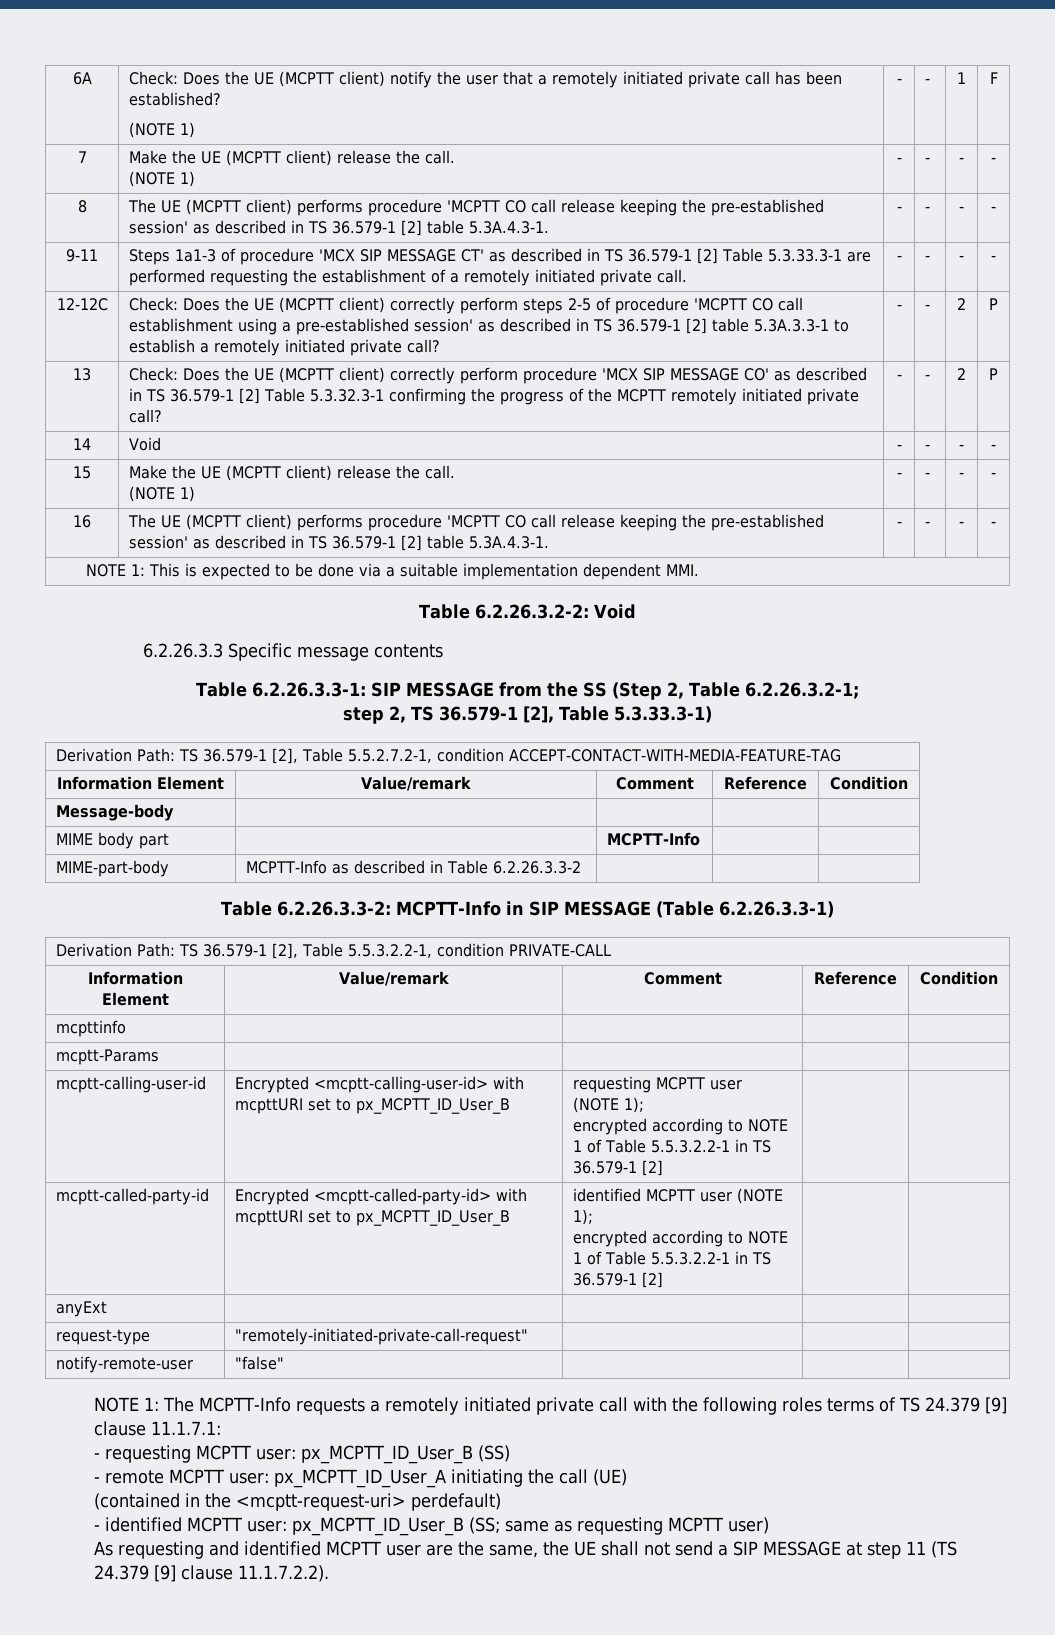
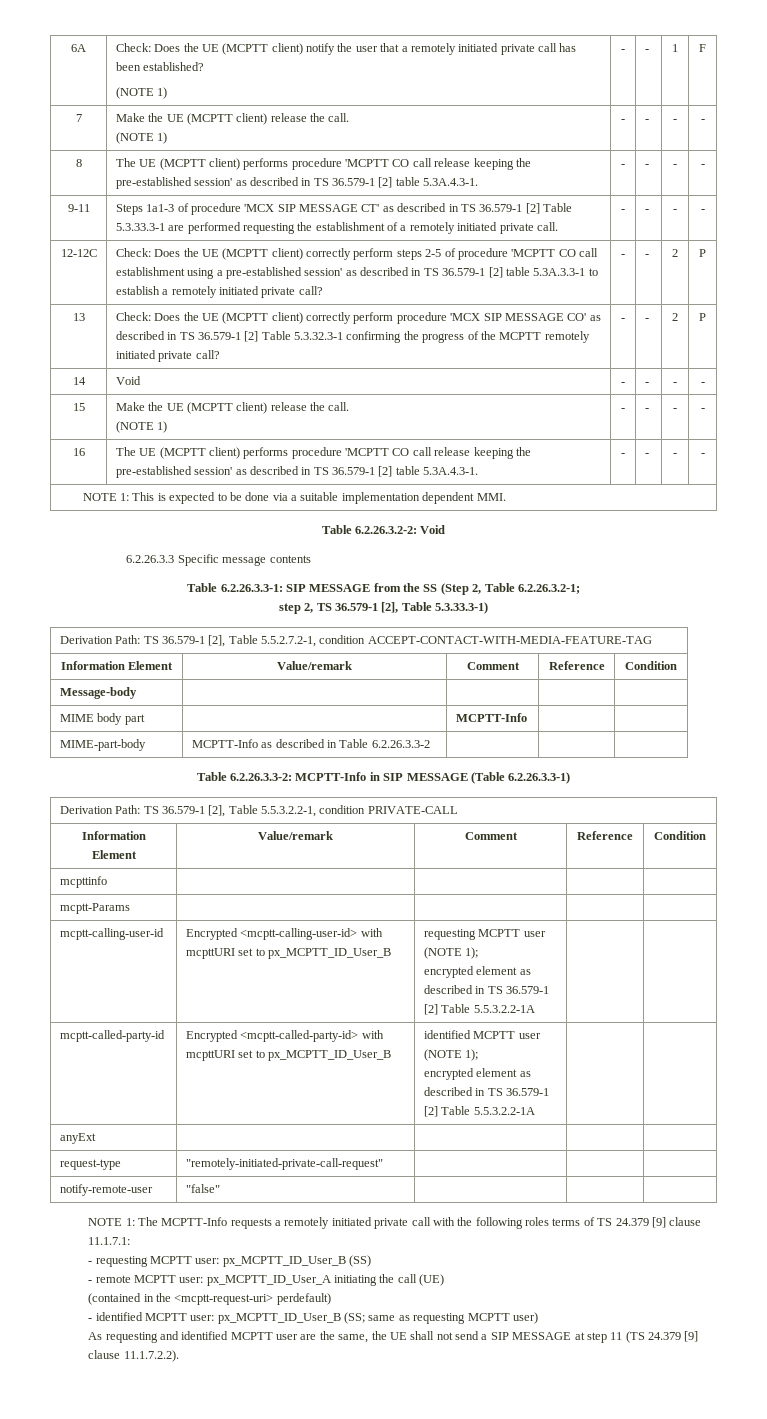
[651,1118,788,1135] [572,1139,771,1153] [572,1160,663,1176] according to NOTE 1 of Table 5.5.3.2.2-1 in TS 36.579-1 [2] -> [476,966,531,975] [423,985,549,994] [423,1004,535,1015] element as described in TS 36.579-1 [2] Table 5.5.3.2.2-1A
[651,1230,788,1247] [572,1251,771,1265] [572,1272,663,1288] according to NOTE 1 of Table 5.5.3.2.2-1 in TS 36.579-1 [2] -> [476,1068,531,1077] [423,1087,549,1096] [423,1106,535,1117] element as described in TS 36.579-1 [2] Table 5.5.3.2.2-1A

